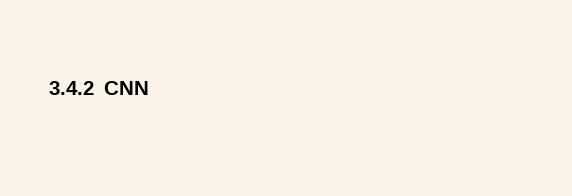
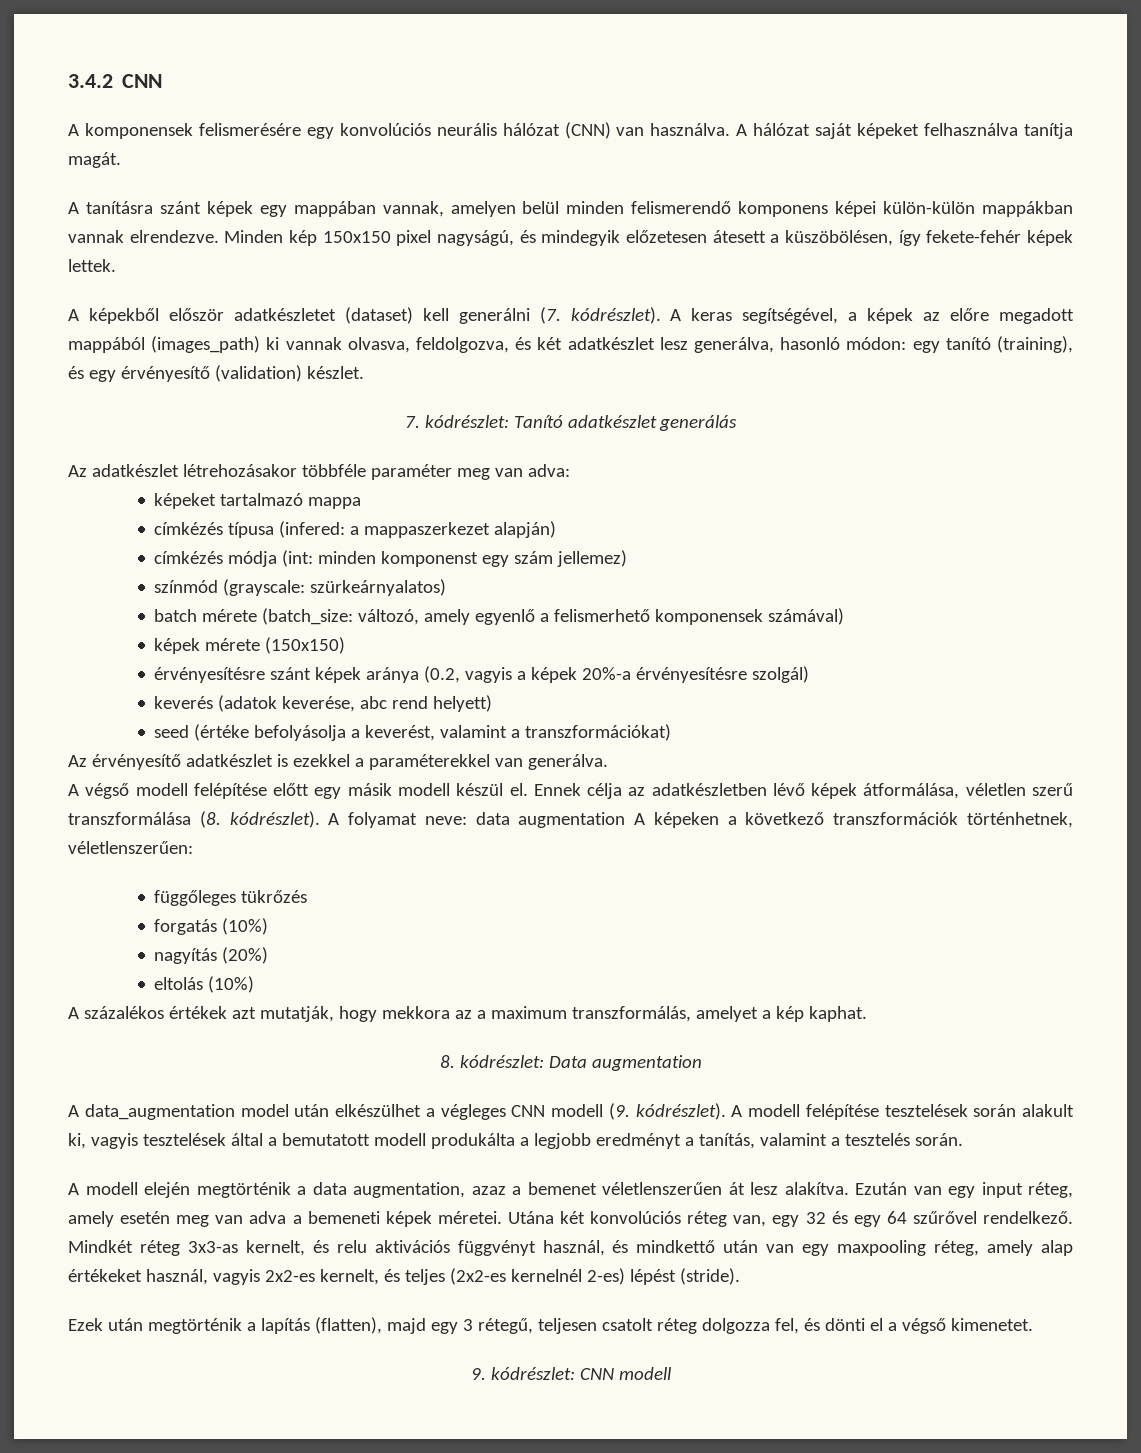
(149, 88) none -> [68,122,1073,139] [68,152,121,168] [68,201,1073,217] [68,230,1073,246] [68,259,116,272] [68,307,1074,324] [68,336,1074,353] [68,365,364,382] [404,415,738,431] [68,464,570,480] [154,493,362,509] [154,521,557,538] [154,550,628,567] [154,579,447,596] [154,608,845,625] [154,637,346,654] [154,666,810,683] [154,695,493,712] [154,724,672,741] [68,754,608,770] [68,783,1074,799] [68,811,1073,828] [68,841,193,854] [154,890,308,906] [154,918,269,935] [154,947,269,964] [154,976,255,993] [68,1006,867,1022] [439,1055,702,1071] [68,1103,1074,1120] [68,1133,963,1149] [68,1182,1073,1198] [68,1211,1074,1227] [68,1240,1074,1256] [68,1268,740,1285] [68,1317,1033,1334] [470,1367,672,1380] // A komponensek felismerésére egy konvolúciós neurális hálózat (CNN) van használva. A hálózat saját képeket felhasználva tanítja magát. // A tanításra szánt képek egy mappában vannak, amelyen belül minden felismerendő komponens képei külön-külön mappákban vannak elrendezve. Minden kép 150x150 pixel nagyságú, és mindegyik előzetesen átesett a küszöbölésen, így fekete-fehér képek lettek. // A képekből először adatkészletet (dataset) kell generálni (7. kódrészlet). A keras segítségével, a képek az előre megadott mappából (images_path) ki vannak olvasva, feldolgozva, és két adatkészlet lesz generálva, hasonló módon: egy tanító (training), és egy érvényesítő (validation) készlet. // 7. kódrészlet: Tanító adatkészlet generálás // Az adatkészlet létrehozásakor többféle paraméter meg van adva: // képeket tartalmazó mappa // címkézés típusa (infered: a mappaszerkezet alapján) // címkézés módja (int: minden komponenst egy szám jellemez) // színmód (grayscale: szürkeárnyalatos) // batch mérete (batch_size: változó, amely egyenlő a felismerhető komponensek számával) // képek mérete (150x150) // érvényesítésre szánt képek aránya (0.2, vagyis a képek 20%-a érvényesítésre szolgál) // keverés (adatok keverése, abc rend helyett) // seed (értéke befolyásolja a keverést, valamint a transzformációkat) // Az érvényesítő adatkészlet is ezekkel a paraméterekkel van generálva. // A végső modell felépítése előtt egy másik modell készül el. Ennek célja az adatkészletben lévő képek átformálása, véletlen szerű transzformálása (8. kódrészlet). A folyamat neve: data augmentation A képeken a következő transzformációk történhetnek, véletlenszerűen: // függőleges tükrőzés // forgatás (10%) // nagyítás (20%) // eltolás (10%) // A százalékos értékek azt mutatják, hogy mekkora az a maximum transzformálás, amelyet a kép kaphat. // 8. kódrészlet: Data augmentation // A data_augmentation model után elkészülhet a végleges CNN modell (9. kódrészlet). A modell felépítése tesztelések során alakult ki, vagyis tesztelések által a bemutatott modell produkálta a legjobb eredményt a tanítás, valamint a tesztelés során. // A modell elején megtörténik a data augmentation, azaz a bemenet véletlenszerűen át lesz alakítva. Ezután van egy input réteg, amely esetén meg van adva a bemeneti képek méretei. Utána két konvolúciós réteg van, egy 32 és egy 64 szűrővel rendelkező. Mindkét réteg 3x3-as kernelt, és relu aktivációs függvényt használ, és mindkettő után van egy maxpooling réteg, amely alap értékeket használ, vagyis 2x2-es kernelt, és teljes (2x2-es kernelnél 2-es) lépést (stride). // Ezek után megtörténik a lapítás (flatten), majd egy 3 rétegű, teljesen csatolt réteg dolgozza fel, és dönti el a végső kimenetet. // 9. kódrészlet: CNN modell

